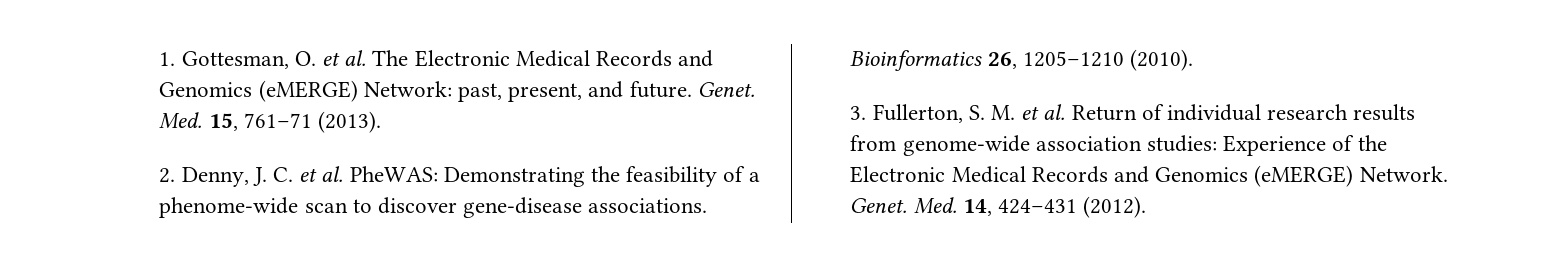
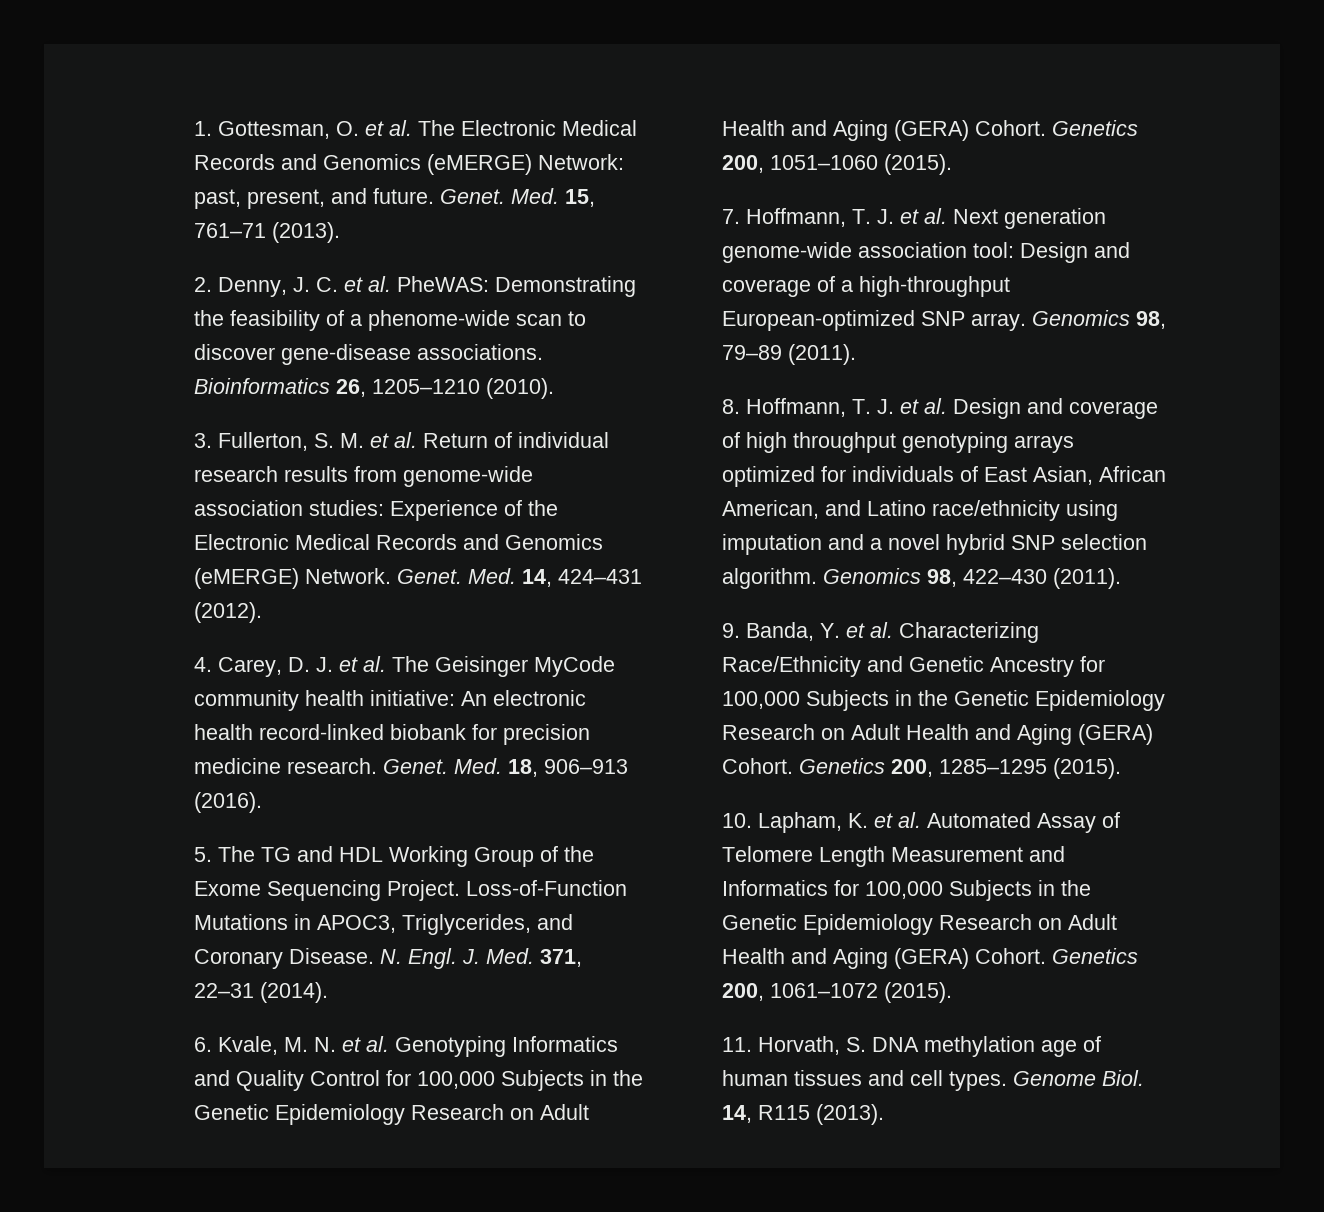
(1147, 207) none -> [193,656,615,677] [193,690,586,711] [193,724,590,745] [193,758,628,777] [193,792,262,813] [193,846,594,867] [193,880,627,901] [193,914,573,935] [193,948,582,969] [193,982,328,1003] [193,1036,618,1057] [193,1070,643,1091] [193,1104,589,1125] [721,120,1138,141] [721,154,952,175] [721,208,1106,229] [721,242,1130,263] [721,276,1010,297] [721,310,1166,331] [721,344,856,365] [721,398,1158,419] [721,432,1074,453] [721,466,1166,487] [721,500,1118,521] [721,534,1147,555] [721,568,1121,589] [721,622,1039,643] [721,656,1105,677] [721,690,1165,711] [721,724,1153,745] [721,758,1121,779] [721,812,1120,833] [721,846,1065,867] [721,880,1091,901] [721,914,1117,935] [721,948,1138,969] [721,982,952,1003] [721,1036,1101,1057] [721,1070,1144,1091] [721,1104,884,1125] // 4. Carey, D. J. et al. The Geisinger MyCode community health initiative: An electronic health record-linked biobank for precision medicine research. Genet. Med. 18, 906–913 (2016). // 5. The TG and HDL Working Group of the Exome Sequencing Project. Loss-of-Function Mutations in APOC3, Triglycerides, and Coronary Disease. N. Engl. J. Med. 371, 22–31 (2014). // 6. Kvale, M. N. et al. Genotyping Informatics and Quality Control for 100,000 Subjects in the Genetic Epidemiology Research on Adult Health and Aging (GERA) Cohort. Genetics 200, 1051–1060 (2015). // 7. Hoffmann, T. J. et al. Next generation genome-wide association tool: Design and coverage of a high-throughput European-optimized SNP array. Genomics 98, 79–89 (2011). // 8. Hoffmann, T. J. et al. Design and coverage of high throughput genotyping arrays optimized for individuals of East Asian, African American, and Latino race/ethnicity using imputation and a novel hybrid SNP selection algorithm. Genomics 98, 422–430 (2011). // 9. Banda, Y. et al. Characterizing Race/Ethnicity and Genetic Ancestry for 100,000 Subjects in the Genetic Epidemiology Research on Adult Health and Aging (GERA) Cohort. Genetics 200, 1285–1295 (2015). // 10. Lapham, K. et al. Automated Assay of Telomere Length Measurement and Informatics for 100,000 Subjects in the Genetic Epidemiology Research on Adult Health and Aging (GERA) Cohort. Genetics 200, 1061–1072 (2015). // 11. Horvath, S. DNA methylation age of human tissues and cell types. Genome Biol. 14, R115 (2013).

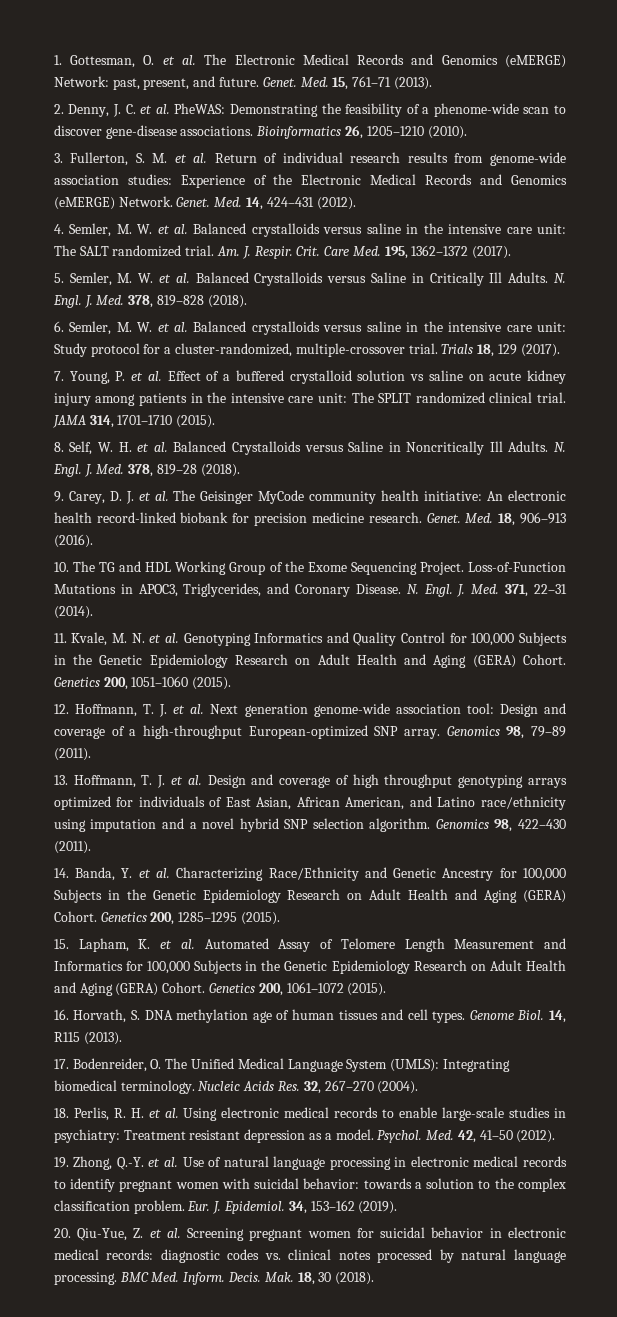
(212, 664) none -> [69,223,566,237] [53,245,512,259] [53,272,566,286] [52,295,247,308] [53,321,566,335] [53,343,560,357] [53,370,566,384] [53,392,566,406] [52,415,216,428] [53,441,567,455] [52,464,240,477] [53,491,64,502] Semler, M. W. et al. Balanced crystalloids versus saline in the intensive care unit: The SALT randomized trial. Am. J. Respir. Crit. Care Med. 195, 1362–1372 (2017). // 5. Semler, M. W. et al. Balanced Crystalloids versus Saline in Critically Ill Adults. N. Engl. J. Med. 378, 819–828 (2018). // 6. Semler, M. W. et al. Balanced crystalloids versus saline in the intensive care unit: Study protocol for a cluster-randomized, multiple-crossover trial. Trials 18, 129 (2017). // 7. Young, P. et al. Effect of a buffered crystalloid solution vs saline on acute kidney injury among patients in the intensive care unit: The SPLIT randomized clinical trial. JAMA 314, 1701–1710 (2015). // 8. Self, W. H. et al. Balanced Crystalloids versus Saline in Noncritically Ill Adults. N. Engl. J. Med. 378, 819–28 (2018). // 9.
[193,847,212,862] 5. -> [53,562,69,572] 10.
[193,1037,212,1052] 6. -> [53,633,67,643] 11.
[721,209,740,224] 7. -> [53,704,69,714] 12.
[721,399,740,414] 8. -> [53,775,68,785] 13.
[721,623,740,638] 9. -> [53,868,69,878] 14.
[721,813,752,828] 10. -> [53,939,69,949] 15.
[721,1037,752,1052] 11. -> [53,1009,69,1020] 16.
(884, 1114) none -> [53,1058,510,1072] [53,1080,419,1094] [53,1107,566,1121] [53,1129,556,1143] [53,1156,567,1170] [53,1178,566,1192] [53,1200,398,1214] [53,1227,566,1241] [53,1249,566,1263] [53,1272,375,1285] // 17. Bodenreider, O. The Unified Medical Language System (UMLS): Integrating biomedical terminology. Nucleic Acids Res. 32, 267–270 (2004). // 18. Perlis, R. H. et al. Using electronic medical records to enable large-scale studies in psychiatry: Treatment resistant depression as a model. Psychol. Med. 42, 41–50 (2012). // 19. Zhong, Q.-Y. et al. Use of natural language processing in electronic medical records to identify pregnant women with suicidal behavior: towards a solution to the complex classification problem. Eur. J. Epidemiol. 34, 153–162 (2019). // 20. Qiu-Yue, Z. et al. Screening pregnant women for suicidal behavior in electronic medical records: diagnostic codes vs. clinical notes processed by natural language processing. BMC Med. Inform. Decis. Mak. 18, 30 (2018).

